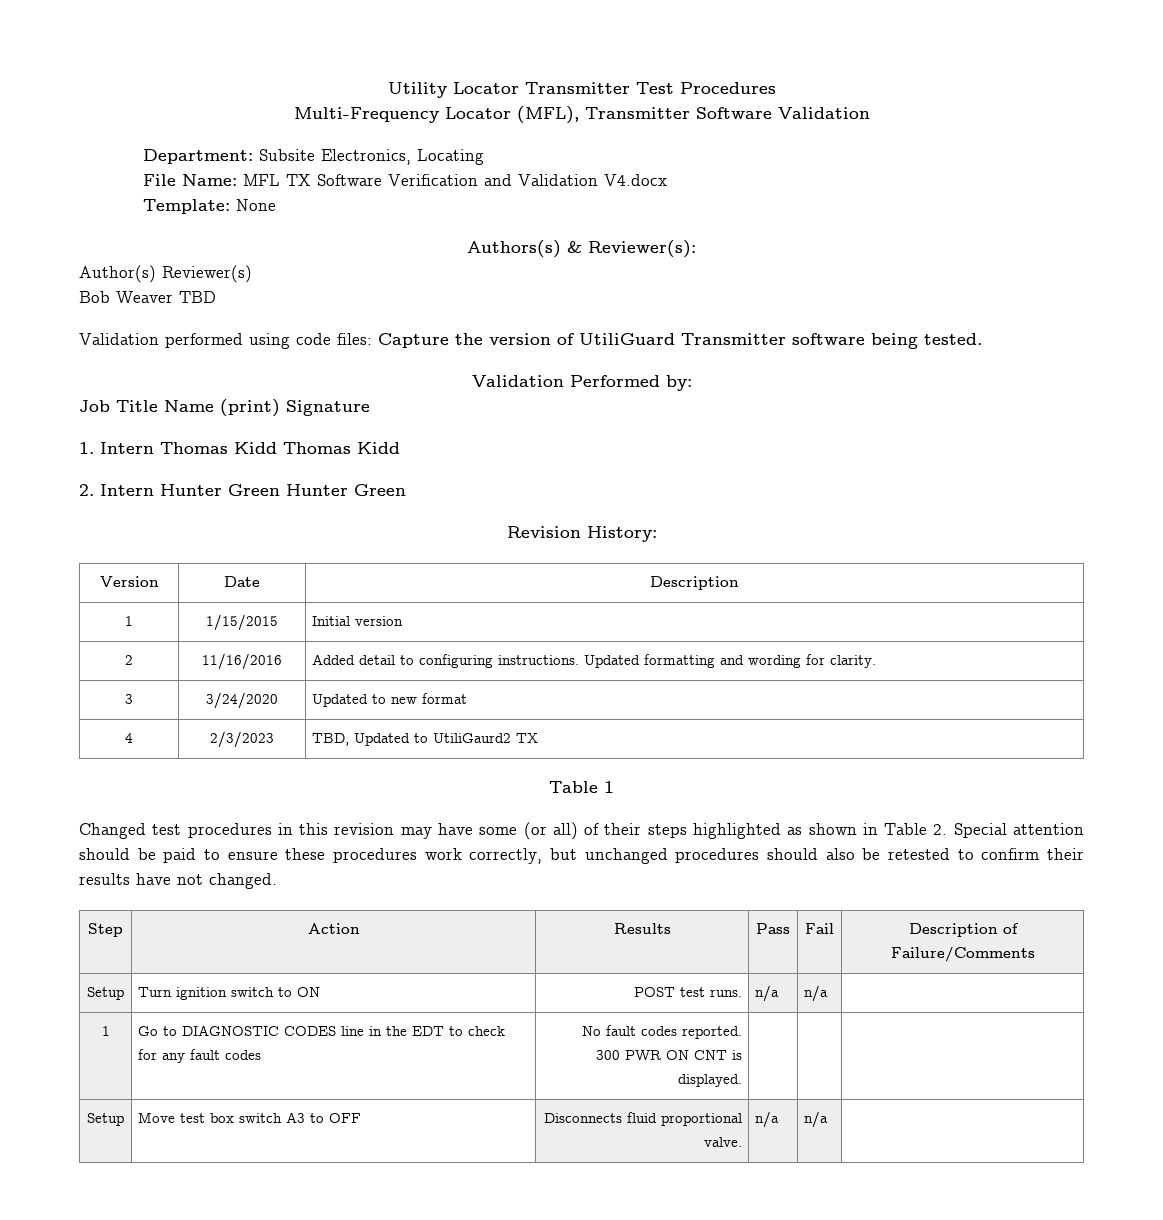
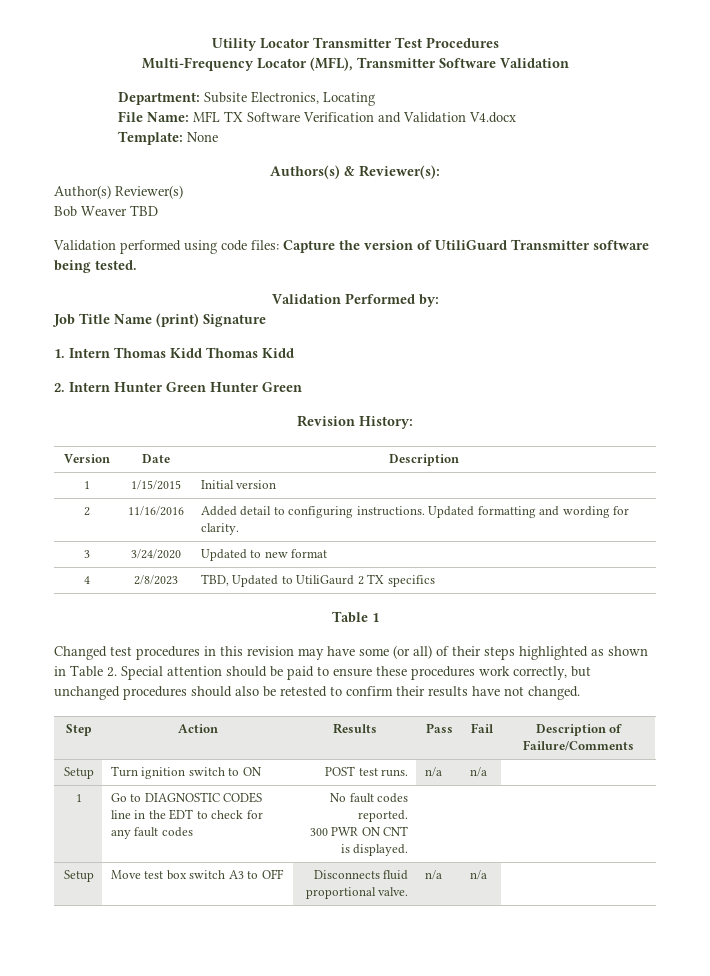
[210,731,274,748] 2/3/2023 -> [133,575,178,585] 2/8/2023
[433,733,539,743] UtiliGaurd2 TX -> [296,574,435,587] UtiliGaurd 2 TX specifics

